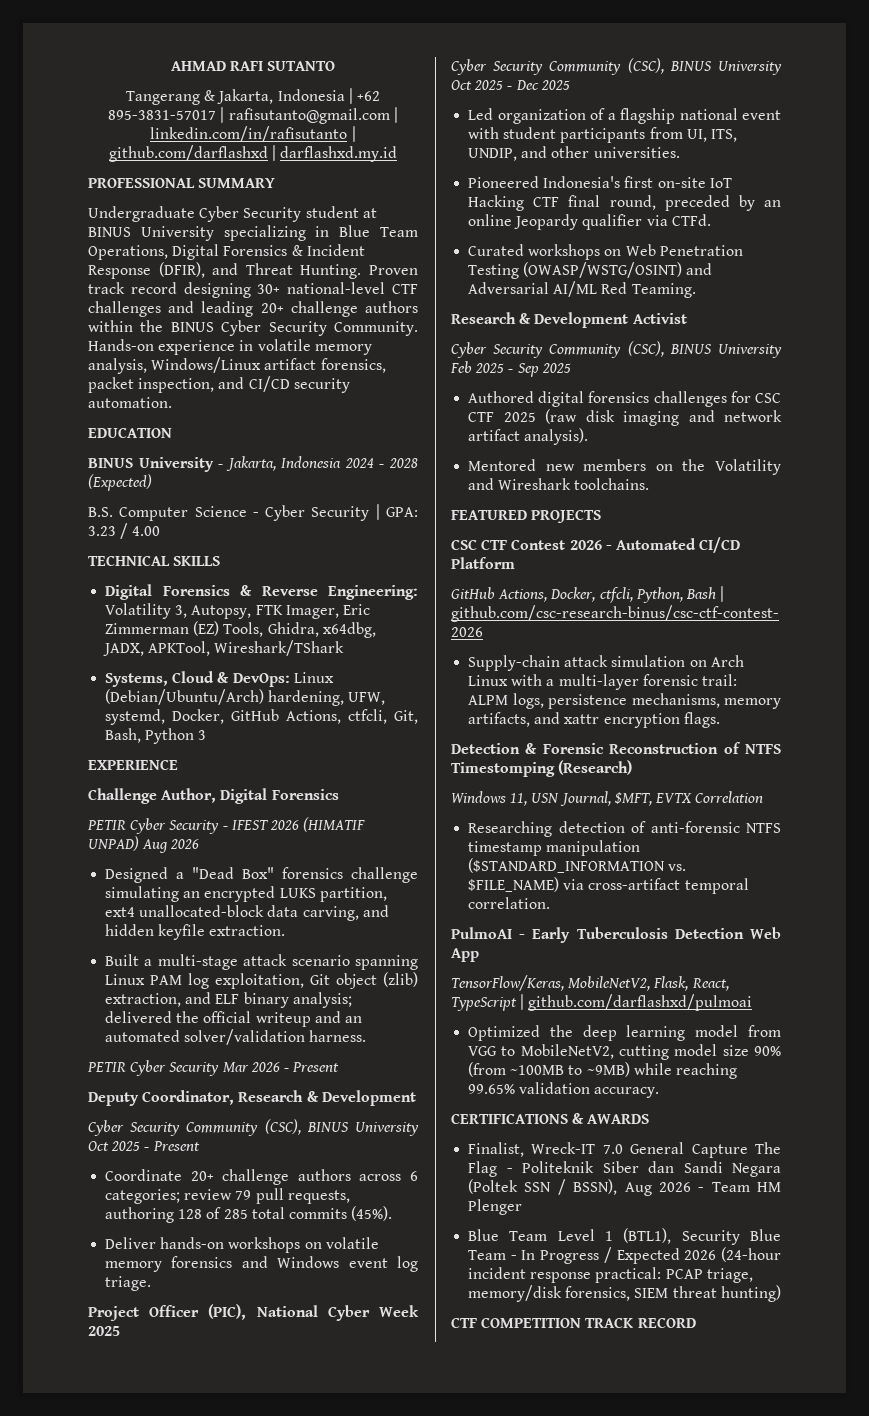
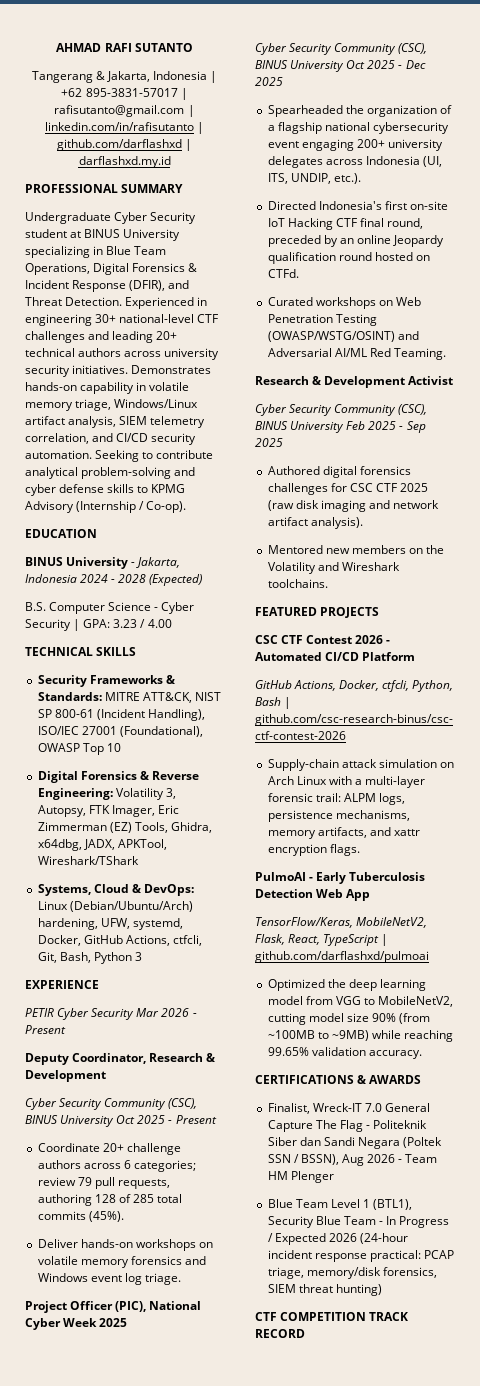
[300,264,418,279] [88,282,251,298] Hunting. Proven track record designing -> [65,297,208,309] [25,314,92,326] Detection. Experienced in engineering
[290,301,418,317] [88,320,418,336] [88,339,236,355] challenge authors within the BINUS Cyber Security Community. Hands-on experience -> [25,348,220,360] [25,365,212,377] [25,382,135,394] technical authors across university security initiatives. Demonstrates hands-on capability
[88,358,147,374] analysis, -> [75,399,112,411] triage,
[320,358,386,373] [88,377,215,393] forensics, packet inspection, -> [68,416,206,428] [25,433,89,444] analysis, SIEM telemetry correlation,
(172, 402) none -> [95,450,214,462] [25,467,196,479] [25,484,186,496] [25,501,187,513] Seeking to contribute analytical problem-solving and cyber defense skills to KPMG Advisory (Internship / Co-op).
(221, 561) none -> [37,675,175,687] [37,692,221,703] [37,709,205,721] [37,726,203,737] [37,743,121,755] // Security Frameworks & Standards: MITRE ATT&CK, NIST SP 800-61 (Incident Handling), ISO/IEC 27001 (Foundational), OWASP Top 10
[88,788,339,804] [87,817,366,834] [88,836,200,853] [105,867,418,883] [105,886,387,902] [105,905,389,921] [105,924,286,940] [105,954,418,970] [105,972,418,989] [105,992,352,1008] [105,1011,362,1027] [105,1029,367,1045] // Challenge Author, Digital Forensics // PETIR Cyber Security - IFEST 2026 (HIMATIF UNPAD) Aug 2026 // Designed a "Dead Box" forensics challenge simulating an encrypted LUKS partition, ext4 unallocated-block data carving, and hidden keyfile extraction. // Built a multi-stage attack scenario spanning Linux PAM log exploitation, Git object (zlib) extraction, and ELF binary analysis; delivered the official writeup and an automated solver/validation harness. -> (99, 984) none
[468,108,494,120] Led -> [267,105,364,117] Spearheaded the
[742,110,781,120] [468,127,737,143] [468,146,680,161] [468,176,540,188] event with student participants from UI, ITS, UNDIP, and other universities. // Pioneered -> [372,122,449,134] [267,139,443,151] [267,156,442,168] [267,173,361,184] [267,201,316,210] cybersecurity event engaging 200+ university delegates across Indonesia (UI, ITS, UNDIP, etc.). // Directed
[582,214,668,230] qualifier via -> [267,252,430,264] qualification round hosted on
[451,742,781,754] [451,760,633,777] [451,791,764,806] [468,821,781,837] [468,840,641,856] [468,858,687,873] [468,877,749,894] [468,897,551,909] // Detection & Forensic Reconstruction of NTFS Timestomping (Research) // Windows 11, USN Journal, $MFT, EVTX Correlation // Researching detection of anti-forensic NTFS timestamp manipulation ($STANDARD_INFORMATION vs. $FILE_NAME) via cross-artifact temporal correlation. -> (360, 850) none

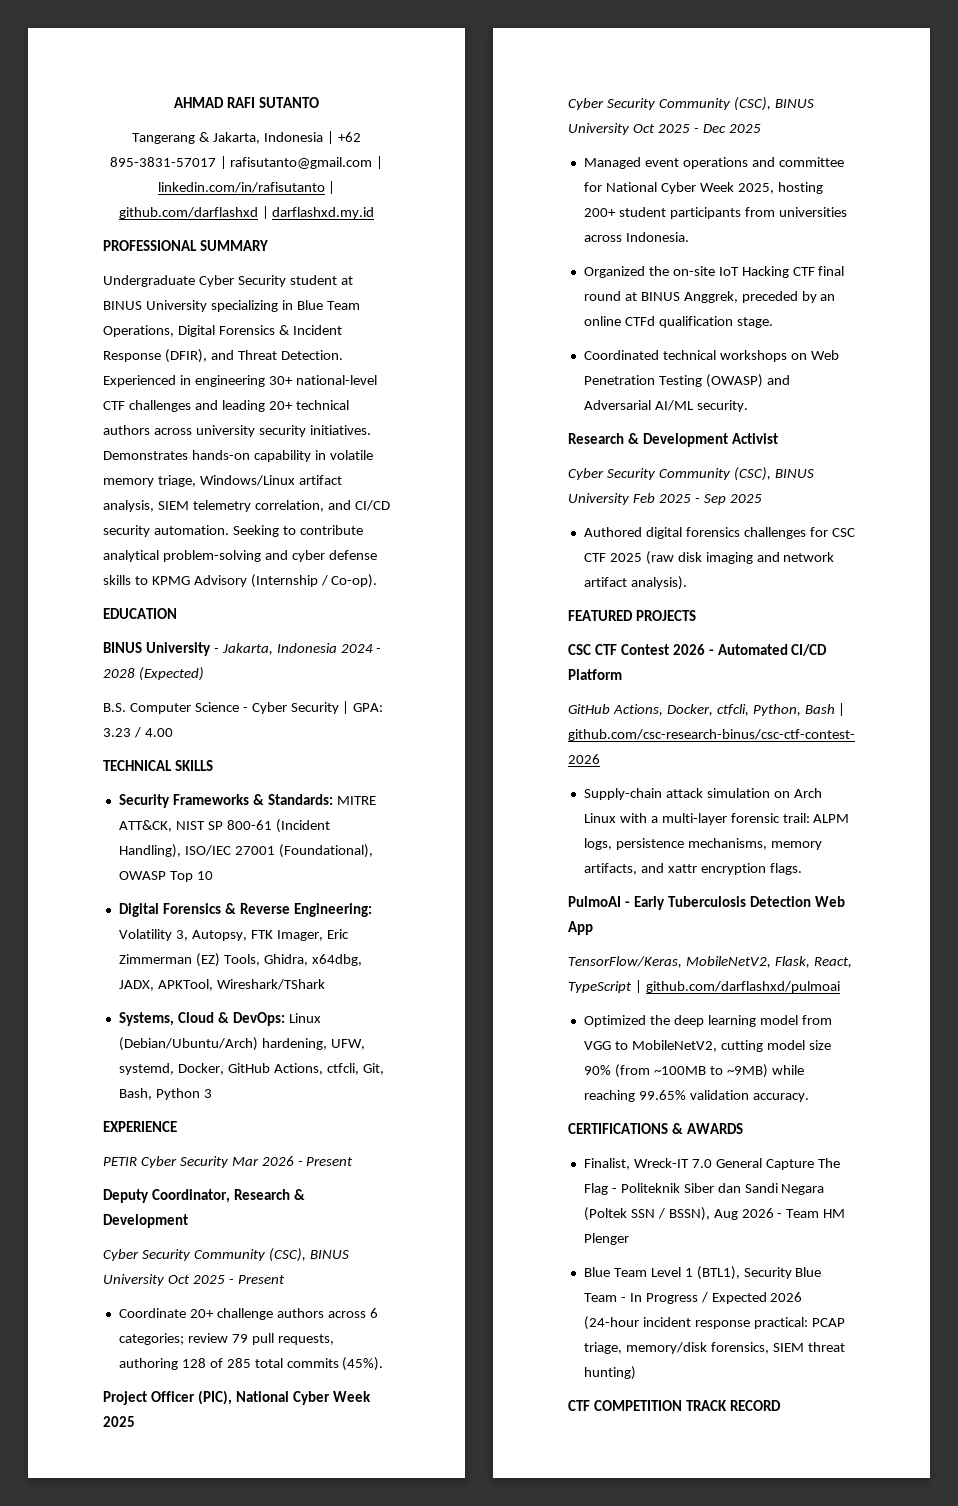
[37,1239,213,1251] [37,1256,206,1268] [37,1273,181,1285] // Deliver hands-on workshops on volatile memory forensics and Windows event log triage. -> (384, 1364) none
[267,105,452,117] [267,122,449,134] [267,139,443,151] [267,156,442,168] [267,173,361,184] [267,201,407,210] Spearheaded the organization of a flagship national cybersecurity event engaging 200+ university delegates across Indonesia (UI, ITS, UNDIP, etc.). // Directed Indonesia's first -> [583,157,844,169] [583,182,823,194] [583,207,847,219] [583,232,689,242] [583,266,669,278] Managed event operations and committee for National Cyber Week 2025, hosting 200+ student participants from universities across Indonesia. // Organized the
[387,218,424,229] [267,235,445,247] [267,252,430,264] [267,269,299,278] [267,297,313,306] round, preceded by an online Jeopardy qualification round hosted on CTFd. // Curated -> [583,291,836,303] [583,316,773,328] [583,350,716,360] round at BINUS Anggrek, preceded by an online CTFd qualification stage. // Coordinated technical
[267,331,395,342] (OWASP/WSTG/OSINT) -> [705,374,763,388] (OWASP)
[369,348,446,360] Red Teaming. -> [696,400,748,412] security.
[267,545,445,554] [267,562,400,574] [267,579,328,588] // Mentored new members on the Volatility and Wireshark toolchains. -> (687, 583) none

